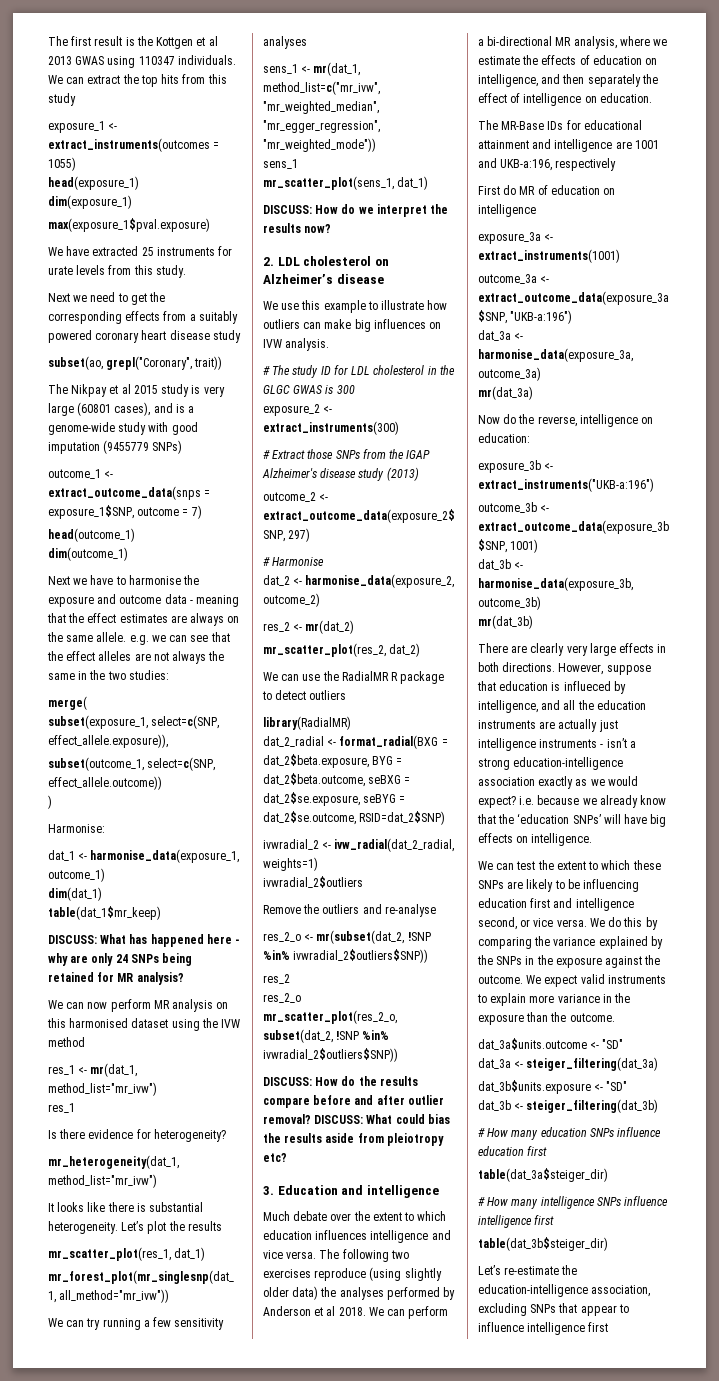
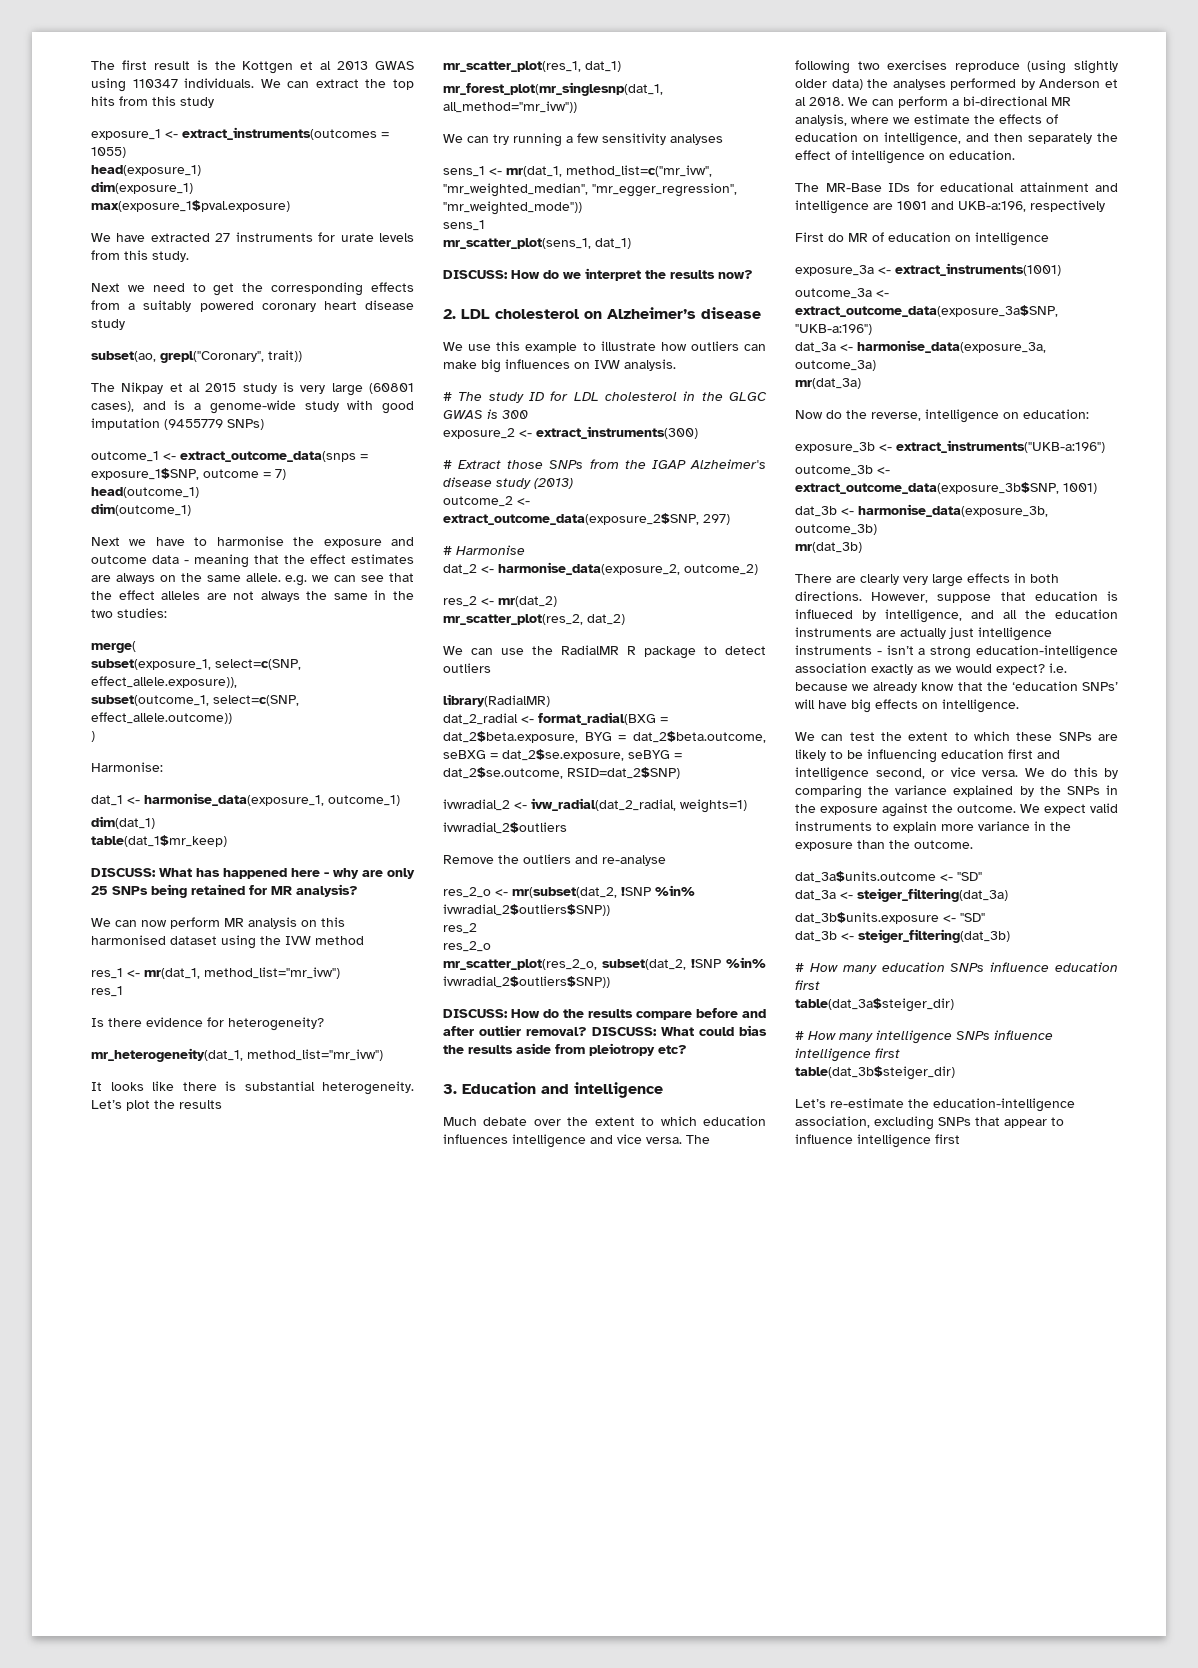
[141,247,154,256] 25 -> [215,233,231,242] 27
[115,954,128,963] 24 -> [91,886,108,895] 25

